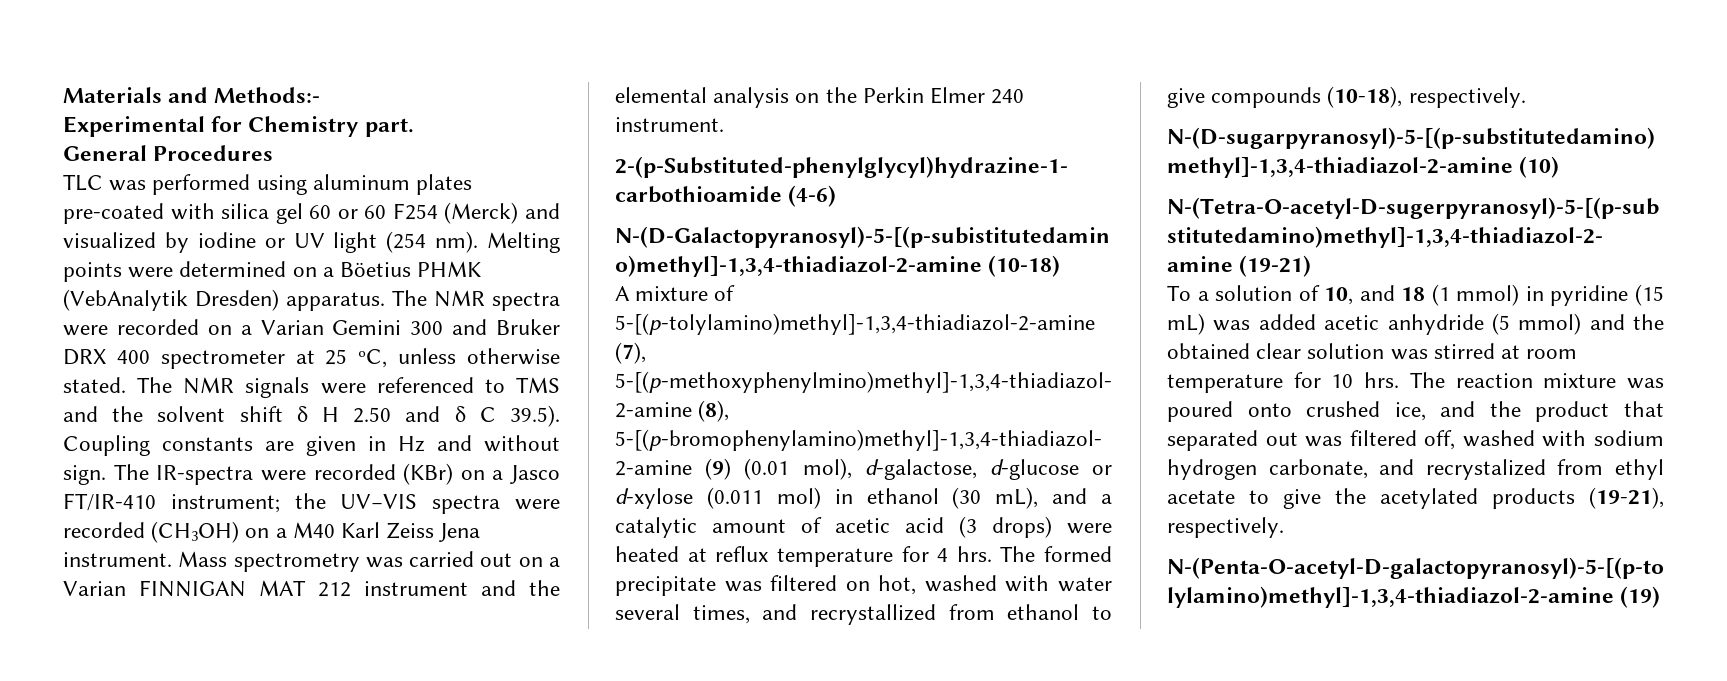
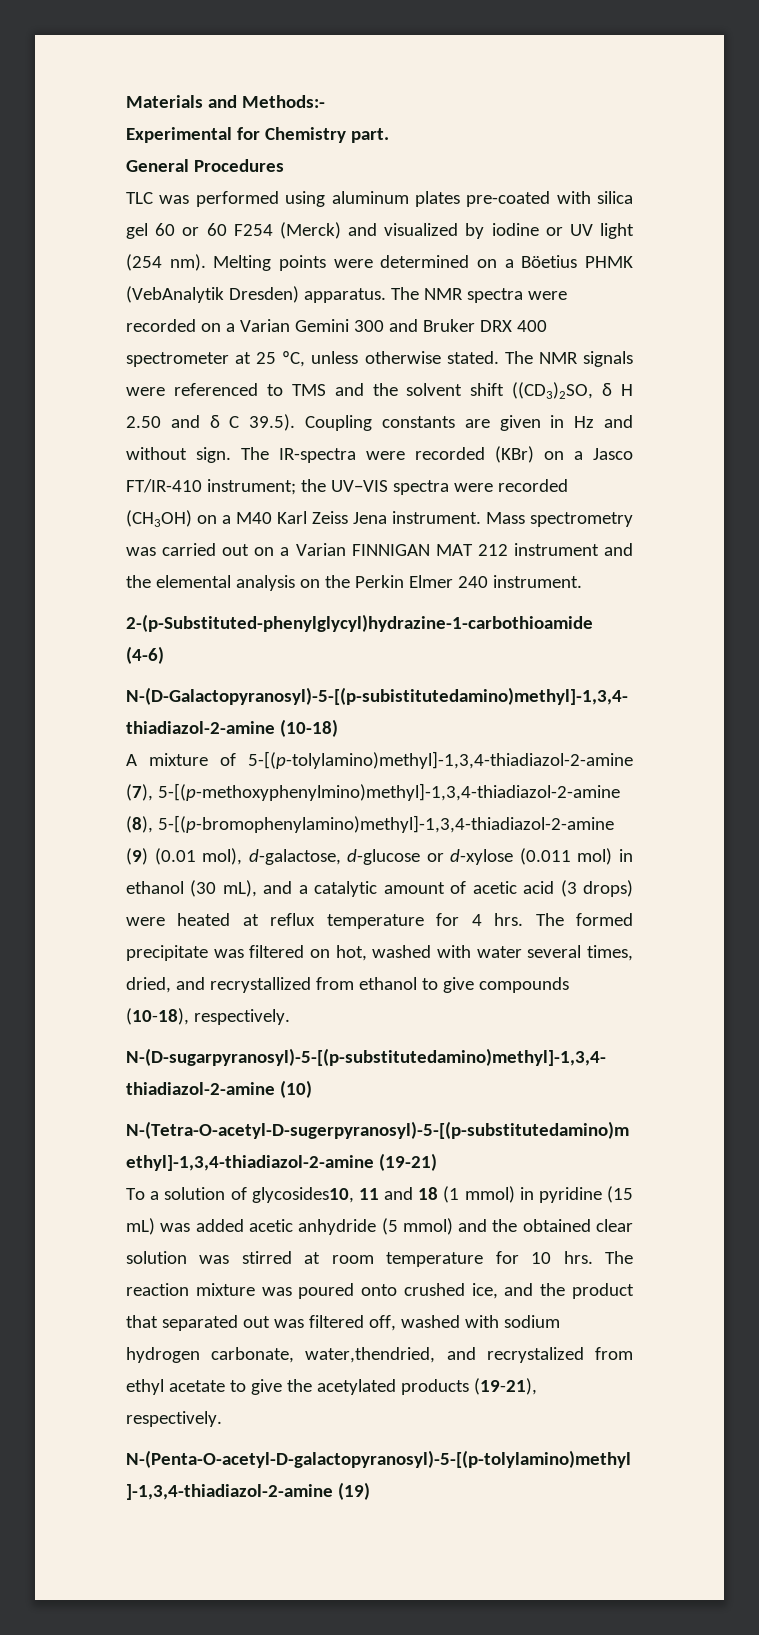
(283, 414) none -> [512,382,594,399] ((CD3)2SO,
(750, 614) none -> [126,977,171,993] dried,
[1324,287,1354,305] 10, -> [251,1187,379,1203] glycosides10, 11
(1368, 469) none -> [305,1347,436,1363] water,thendried,

